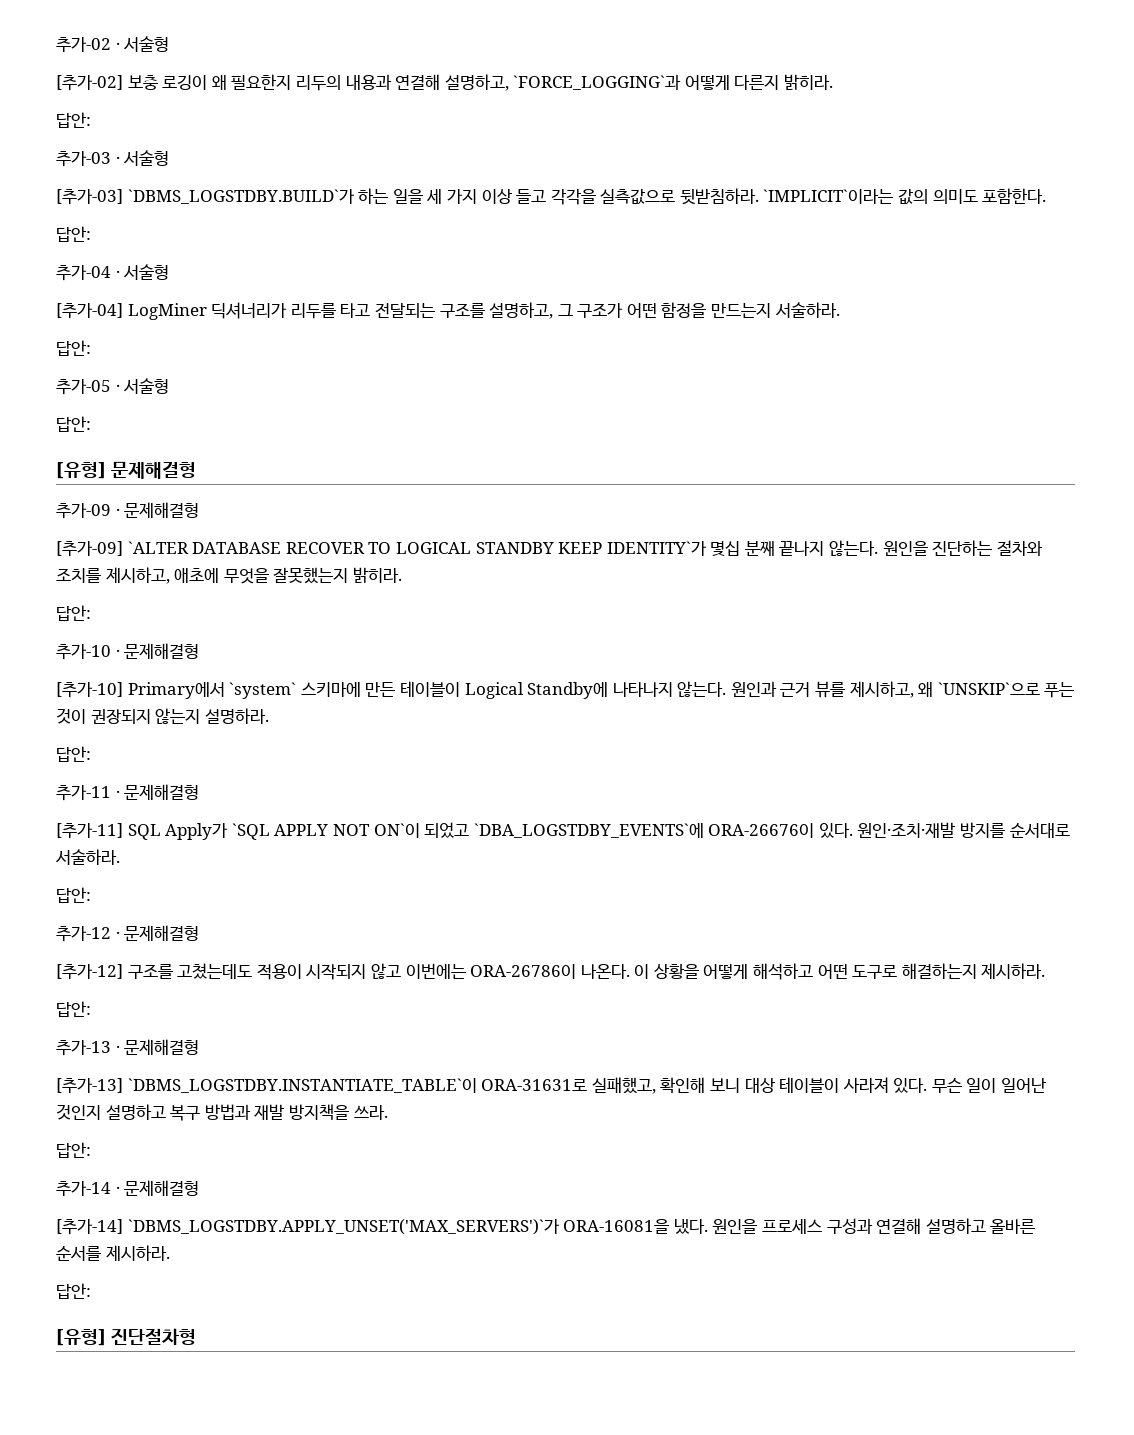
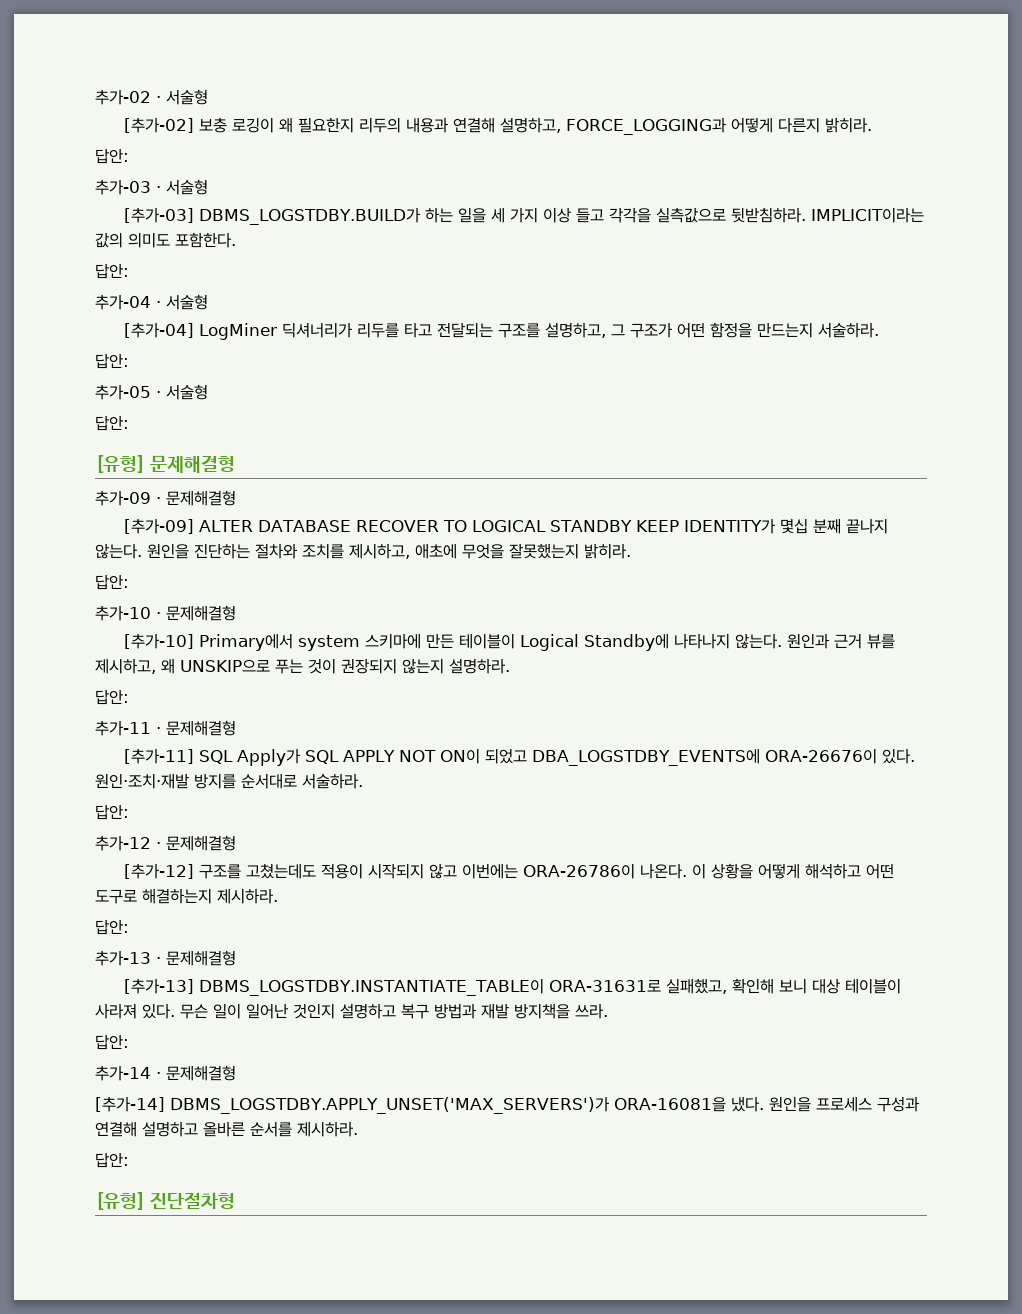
[513,74,682,90] `FORCE_LOGGING`과 -> [566,117,727,135] FORCE_LOGGING과
[127,189,355,204] `DBMS_LOGSTDBY.BUILD`가 -> [199,207,421,225] DBMS_LOGSTDBY.BUILD가
[763,189,894,204] `IMPLICIT`이라는 -> [811,207,925,223] IMPLICIT이라는
[127,541,189,554] `ALTER -> [199,520,254,532] ALTER
[606,541,707,556] IDENTITY`가 -> [684,518,776,534] IDENTITY가
[229,682,297,699] `system` -> [298,635,361,651] system
[937,682,1040,695] `UNSKIP`으로 -> [180,659,270,672] UNSKIP으로
[231,823,270,840] `SQL -> [305,750,340,764] SQL
[373,822,704,838] ON`이 되었고 `DBA_LOGSTDBY_EVENTS`에 -> [440,748,761,766] ON이 되었고 DBA_LOGSTDBY_EVENTS에
[127,1078,477,1093] `DBMS_LOGSTDBY.INSTANTIATE_TABLE`이 -> [199,978,545,996] DBMS_LOGSTDBY.INSTANTIATE_TABLE이
[127,1219,560,1235] `DBMS_LOGSTDBY.APPLY_UNSET('MAX_SERVERS')`가 -> [170,1096,609,1114] DBMS_LOGSTDBY.APPLY_UNSET('MAX_SERVERS')가

